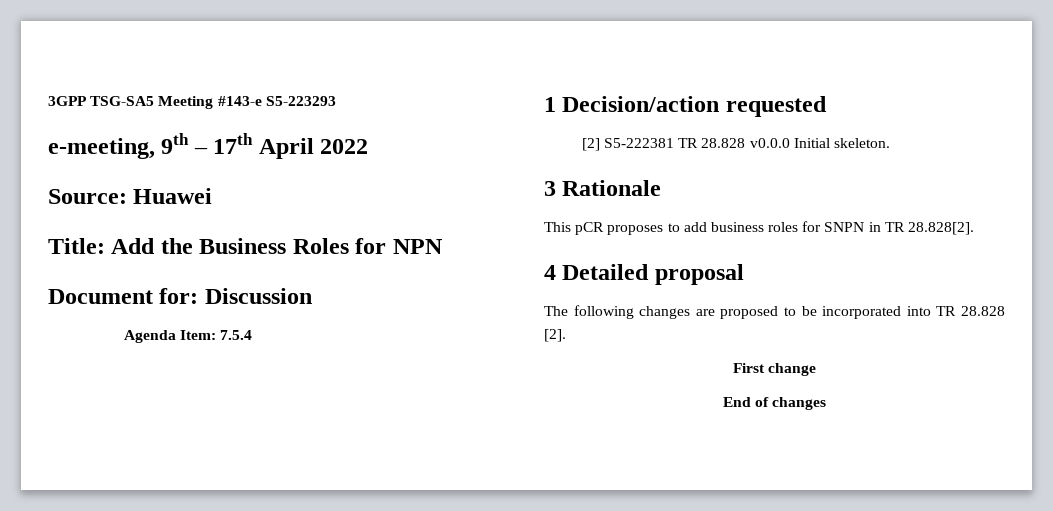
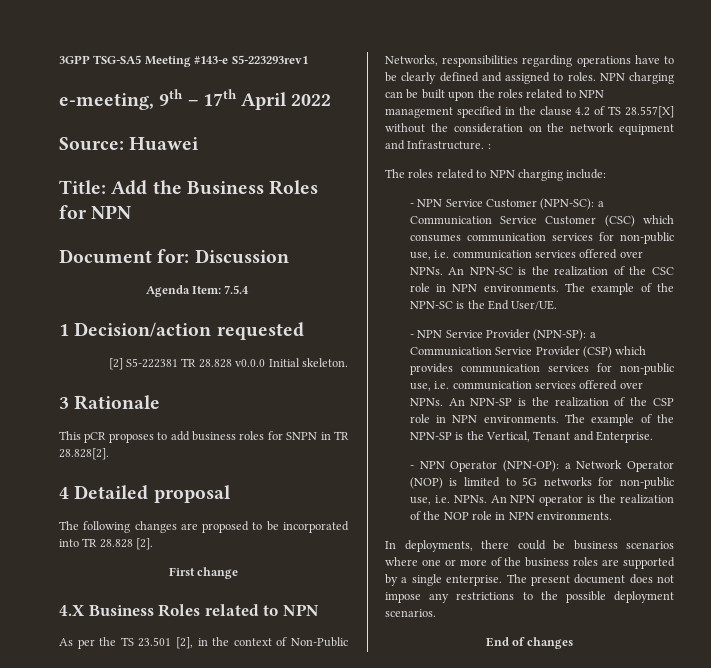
[265,96,336,106] S5-223293 -> [231,55,308,64] S5-223293rev1
(817, 369) none -> [59,604,319,617] [59,637,348,649] [385,55,674,67] [385,72,674,84] [385,89,604,101] [385,106,674,118] [385,123,674,135] [385,140,491,150] [385,169,607,181] [409,198,604,210] [409,215,674,227] [409,232,674,244] [409,249,643,260] [409,266,674,276] [409,283,674,295] [409,300,558,310] [409,329,596,341] [409,346,647,358] [409,363,674,375] [409,380,643,391] [409,397,674,407] [409,414,674,426] [409,431,654,443] [409,460,674,472] [409,477,674,489] [409,494,674,506] [409,511,613,520] [385,540,674,552] [385,557,675,569] [385,574,674,586] [385,591,674,603] [385,609,436,617] // 4.X Business Roles related to NPN // As per the TS 23.501 [2], in the context of Non-Public Networks, responsibilities regarding operations have to be clearly defined and assigned to roles. NPN charging can be built upon the roles related to NPN management specified in the clause 4.2 of TS 28.557[X] without the consideration on the network equipment and Infrastructure. : // The roles related to NPN charging include: // - NPN Service Customer (NPN-SC): a Communication Service Customer (CSC) which consumes communication services for non-public use, i.e. communication services offered over NPNs. An NPN-SC is the realization of the CSC role in NPN environments. The example of the NPN-SC is the End User/UE. // - NPN Service Provider (NPN-SP): a Communication Service Provider (CSP) which provides communication services for non-public use, i.e. communication services offered over NPNs. An NPN-SP is the realization of the CSP role in NPN environments. The example of the NPN-SP is the Vertical, Tenant and Enterprise. // - NPN Operator (NPN-OP): a Network Operator (NOP) is limited to 5G networks for non-public use, i.e. NPNs. An NPN operator is the realization of the NOP role in NPN environments. // In deployments, there could be business scenarios where one or more of the business roles are supported by a single enterprise. The present document does not impose any restrictions to the possible deployment scenarios.

